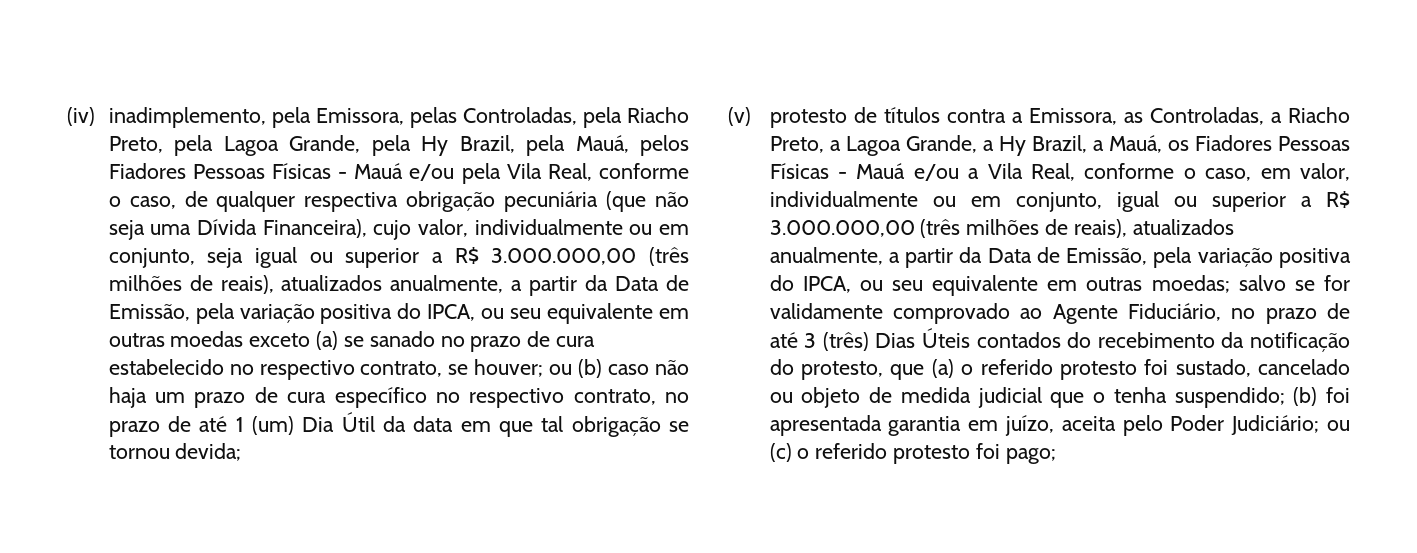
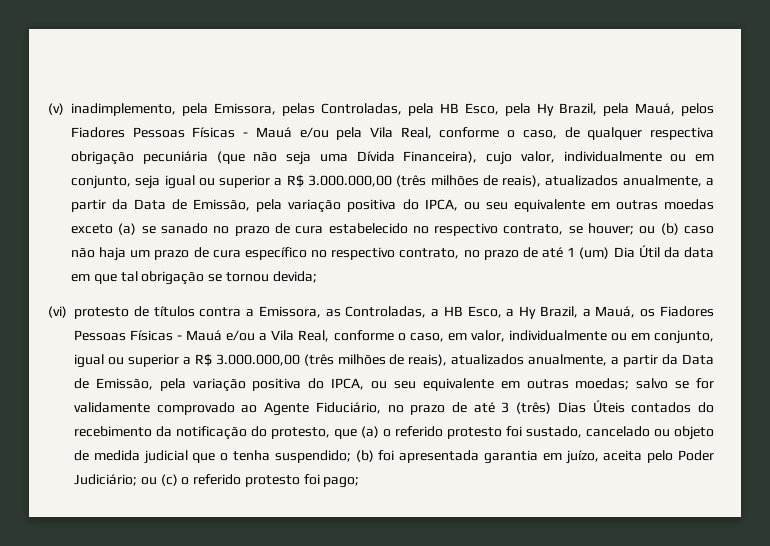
[67,107,95,126] (iv) -> [48,103,64,115] (v)
[626,107,689,123] [108,135,361,156] Riacho Preto, pela Lagoa Grande, -> [440,103,499,115] HB Esco,
[728,107,751,126] (v) -> [48,306,67,318] (vi)
[1288,107,1350,123] [769,135,977,156] Riacho Preto, a Lagoa Grande, -> [443,306,502,318] HB Esco,

